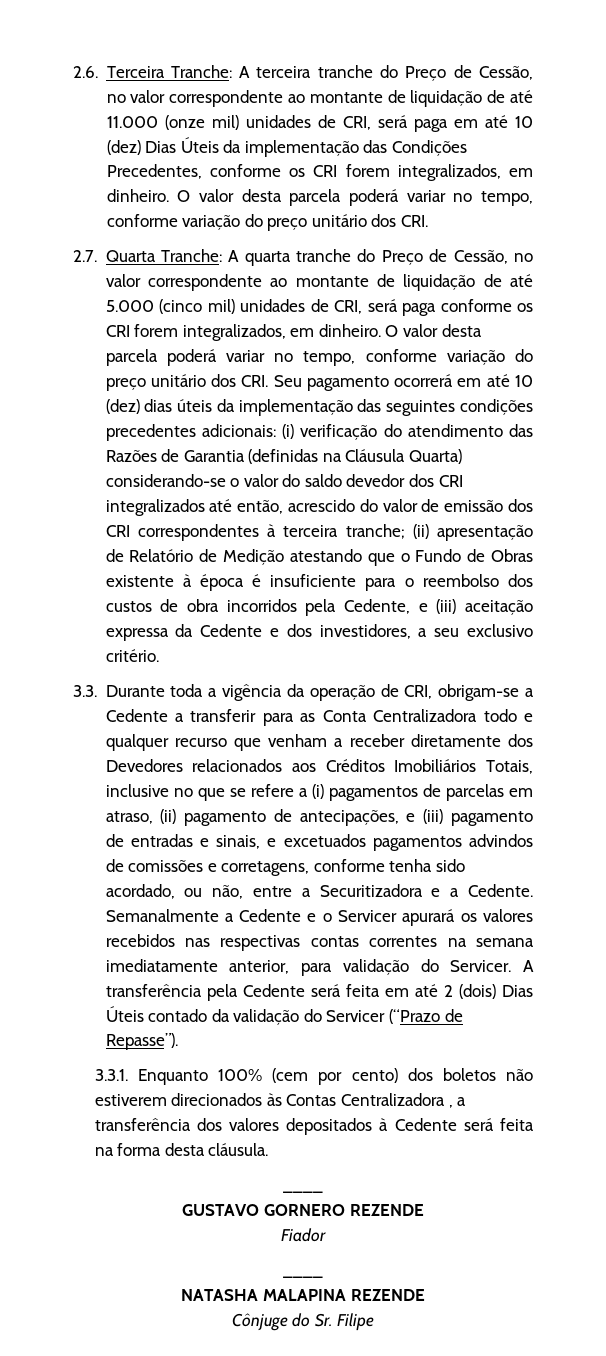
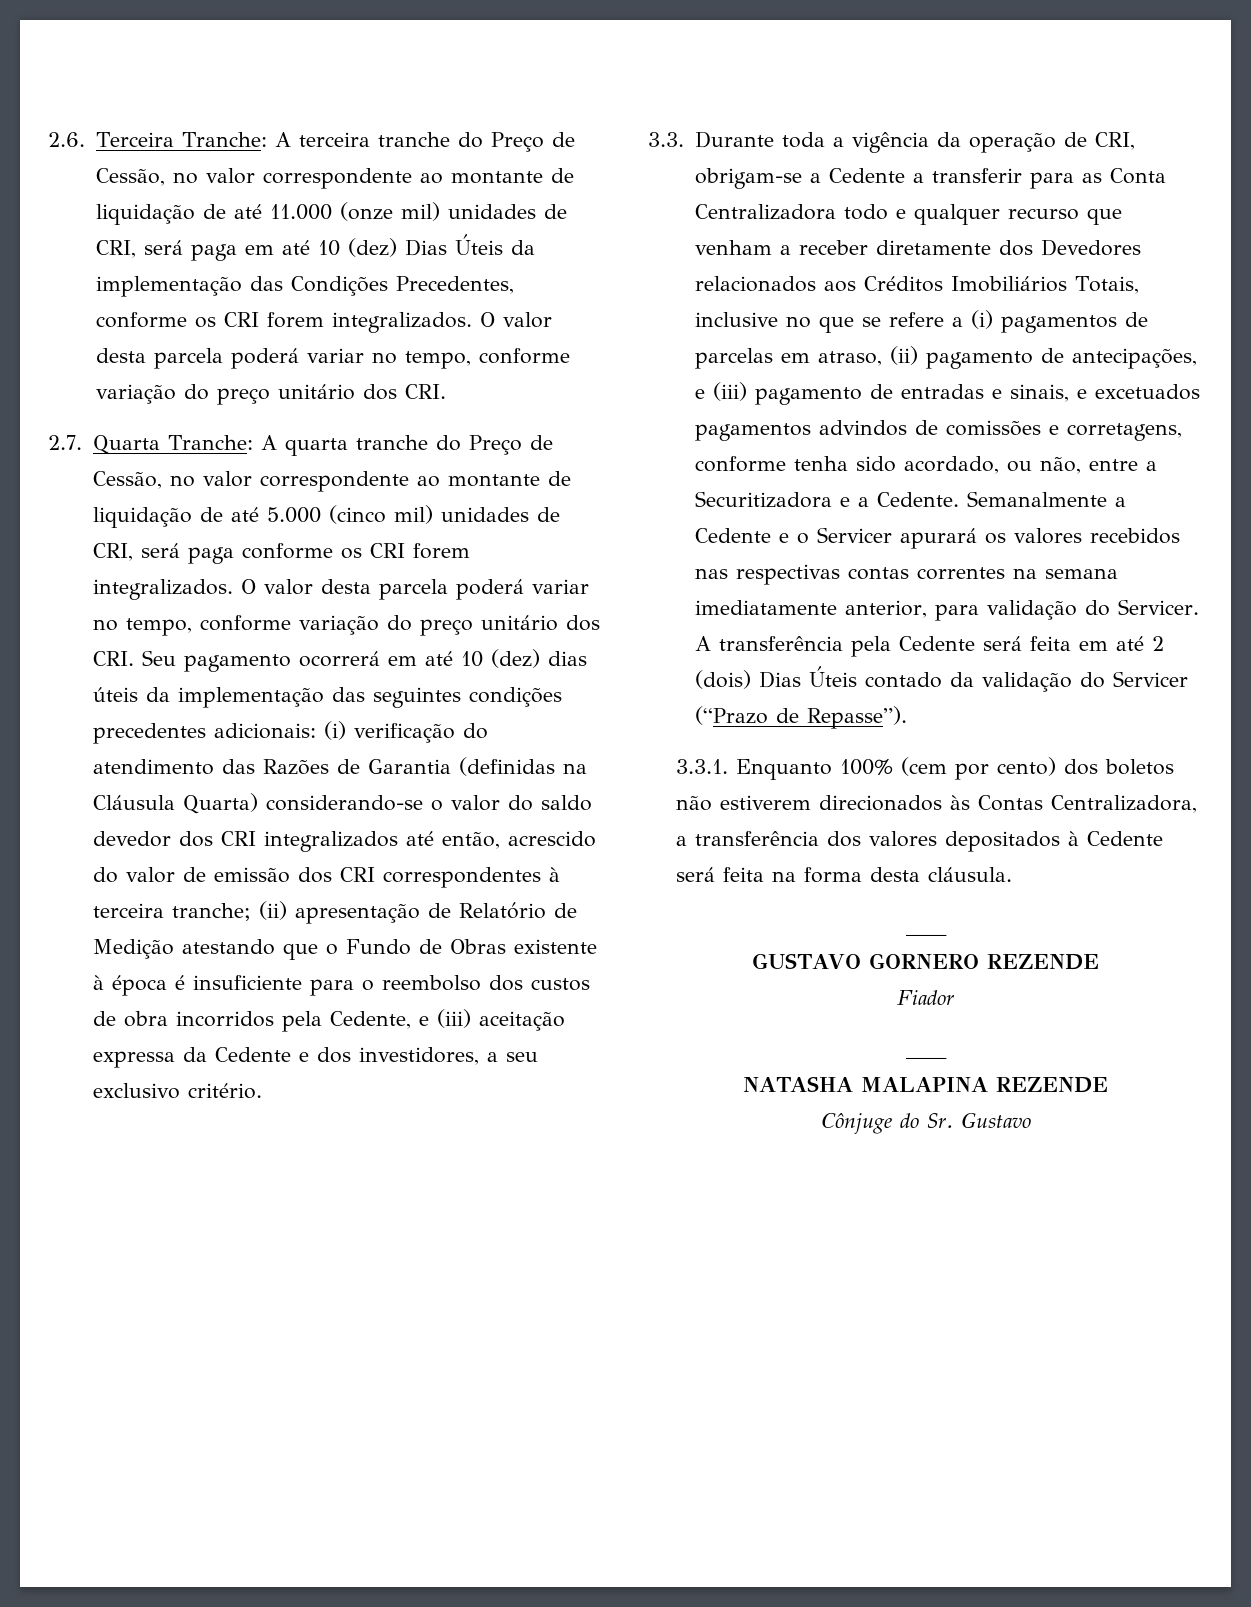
[397,164,533,181] [106,189,169,202] integralizados, em dinheiro. -> [331,312,472,333] integralizados.
[182,324,381,341] integralizados, em dinheiro. -> [92,579,233,600] integralizados.
[341,1093,453,1108] Centralizadora , -> [1051,795,1198,813] Centralizadora,
[337,1313,375,1331] Filipe -> [960,1112,1031,1128] Gustavo

